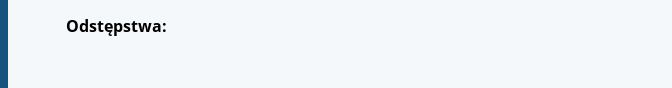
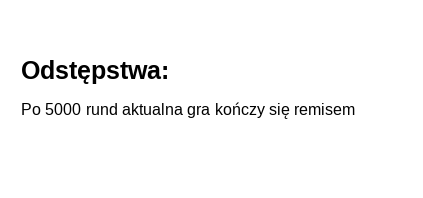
(167, 27) none -> [21,102,356,119] // Po 5000 rund aktualna gra kończy się remisem

